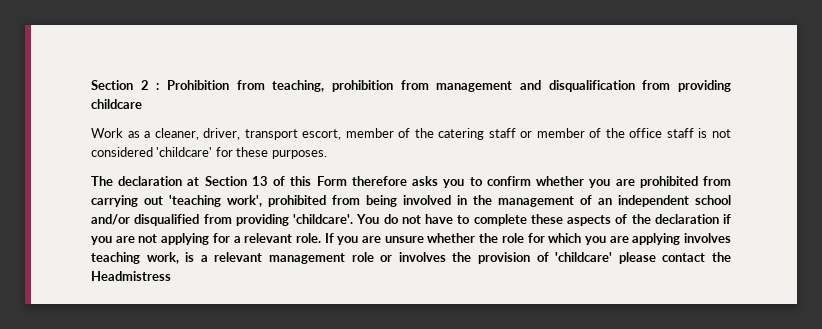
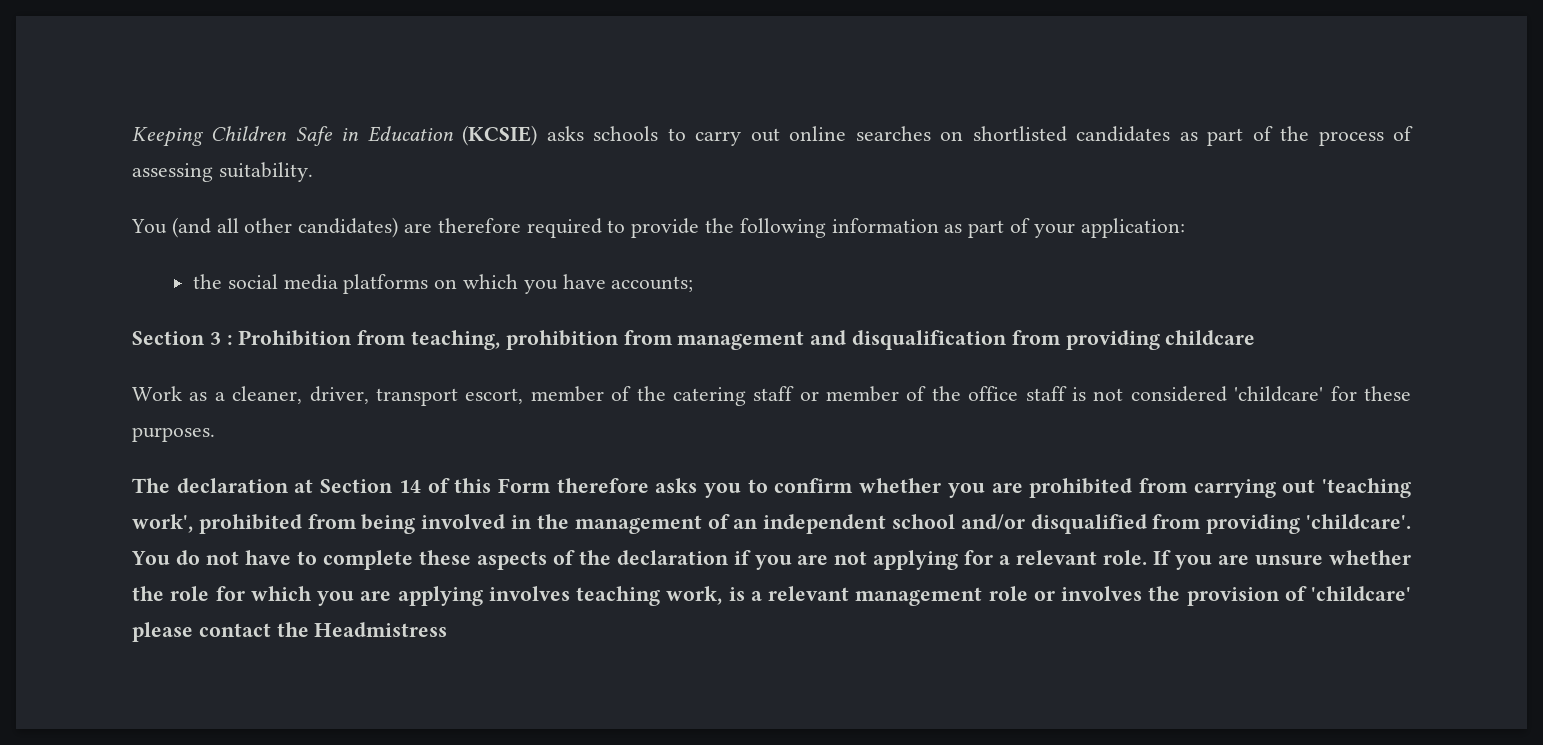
[91,80,149,90] Section 2 -> [132,125,1413,147] [132,162,313,182] [131,217,1185,238] [192,274,694,294] [132,331,221,345] Keeping Children Safe in Education (KCSIE) asks schools to carry out online searches on shortlisted candidates as part of the process of assessing suitability. // You (and all other candidates) are therefore required to provide the following information as part of your application: // the social media platforms on which you have accounts; // Section 3
[251,176,268,186] 13 -> [398,480,421,493] 14

